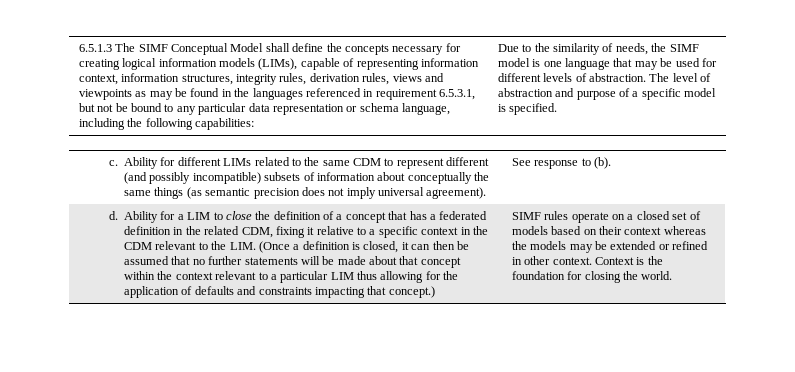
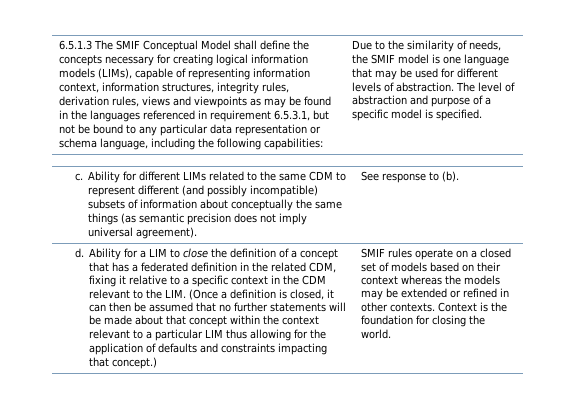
[138,44,168,52] SIMF -> [115,40,140,50] SMIF
[669,44,699,52] SIMF -> [370,54,395,64] SMIF
[511,212,541,220] SIMF -> [360,248,385,258] SMIF
[552,257,592,265] context. -> [389,303,435,312] contexts.

